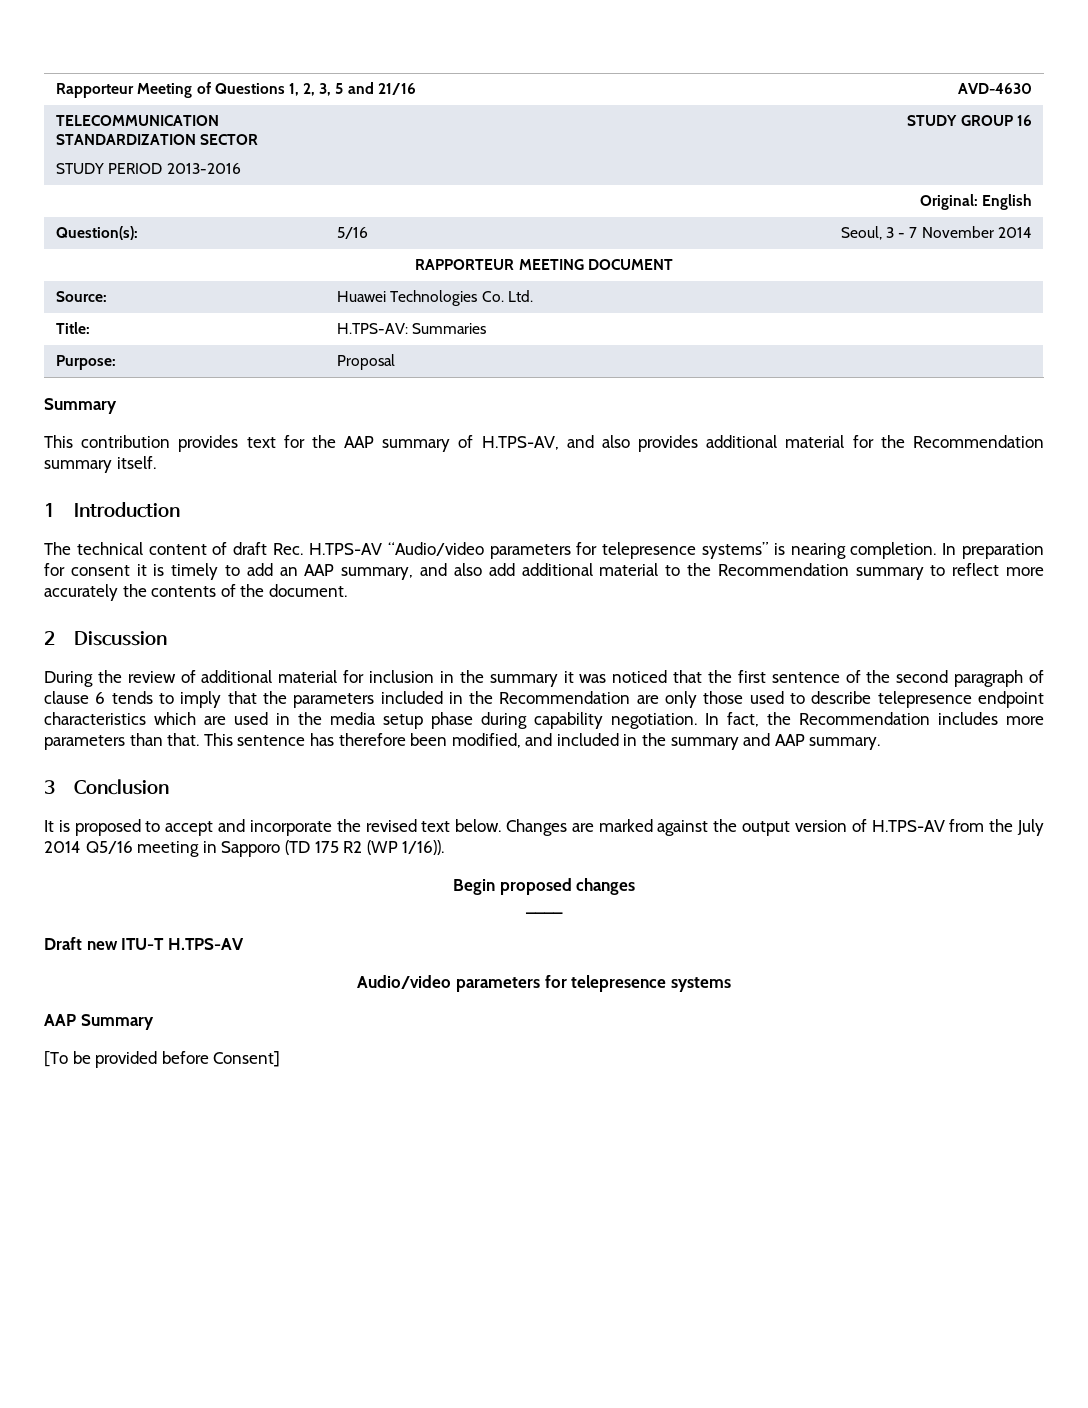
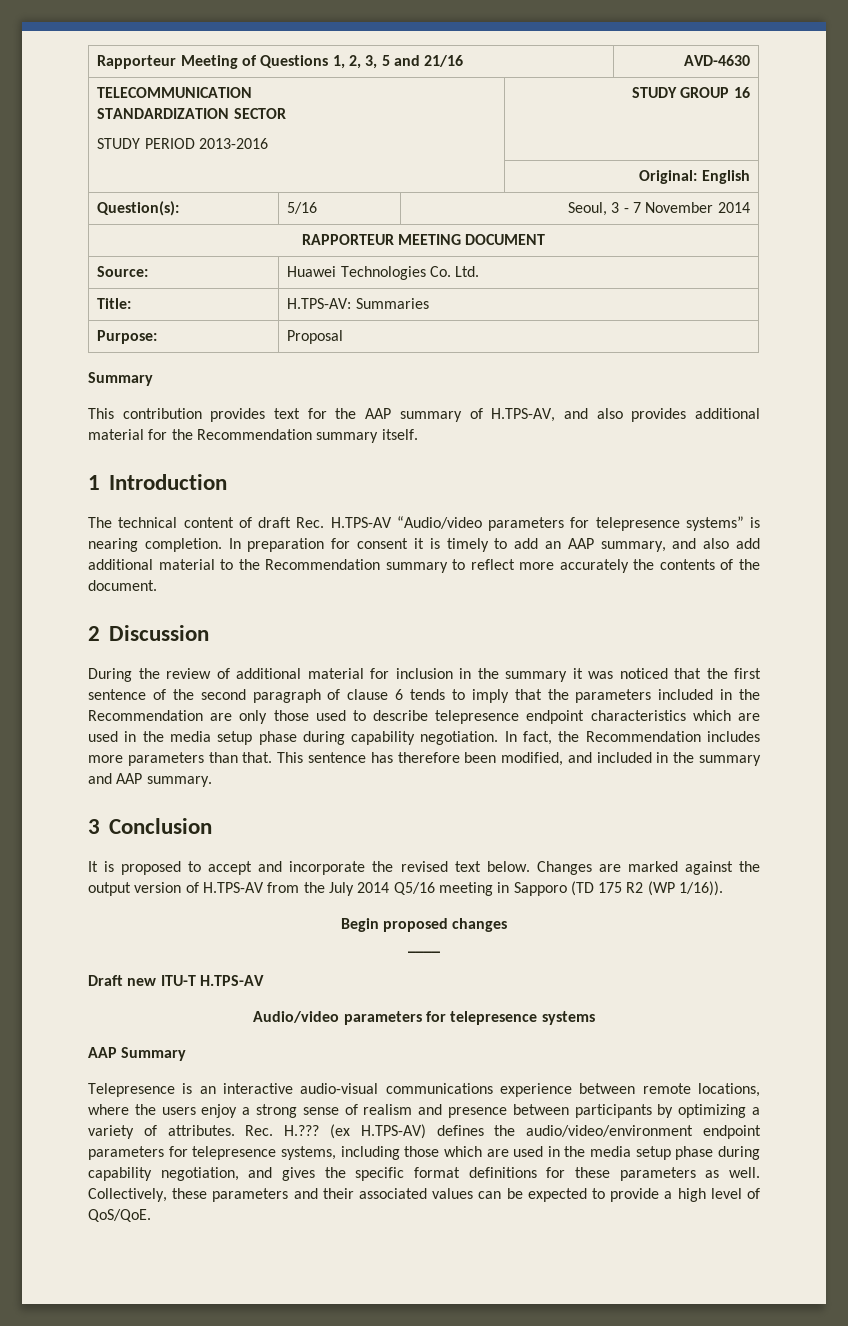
[44,1051,281,1068] [To be provided before Consent] -> [88,1083,760,1097] [88,1104,760,1118] [88,1124,761,1139] [88,1146,760,1160] [88,1167,760,1181] [88,1188,761,1202] [88,1209,151,1222] Telepresence is an interactive audio-visual communications experience between remote locations, where the users enjoy a strong sense of realism and presence between participants by optimizing a variety of attributes. Rec. H.??? (ex H.TPS-AV) defines the audio/video/environment endpoint parameters for telepresence systems, including those which are used in the media setup phase during capability negotiation, and gives the specific format definitions for these parameters as well. Collectively, these parameters and their associated values can be expected to provide a high level of QoS/QoE.

